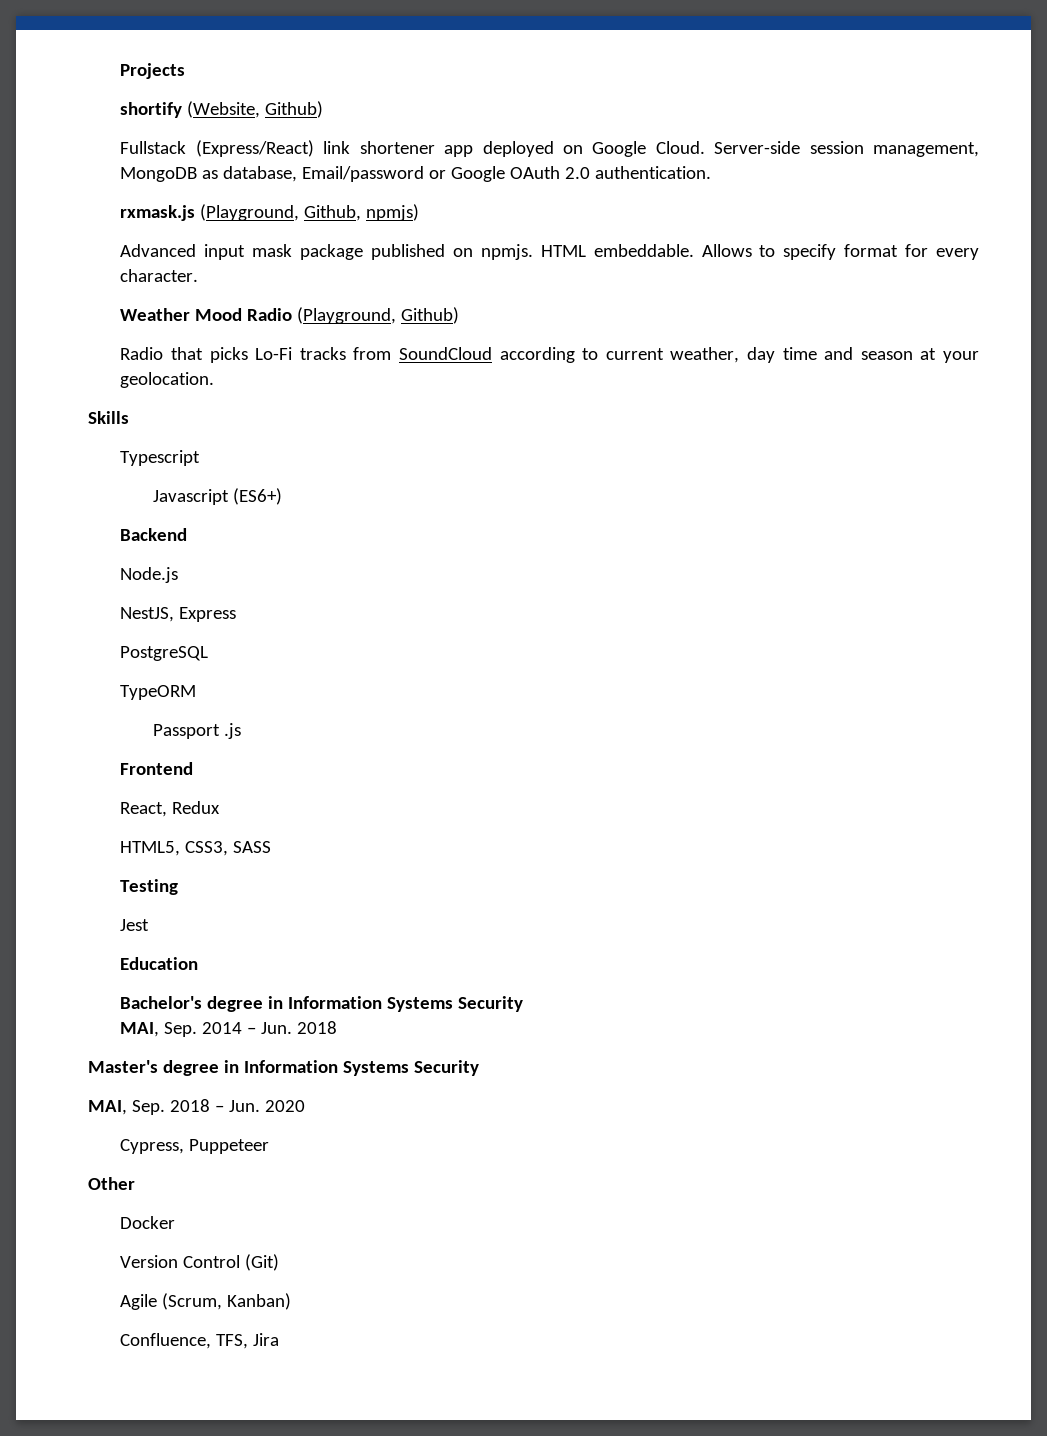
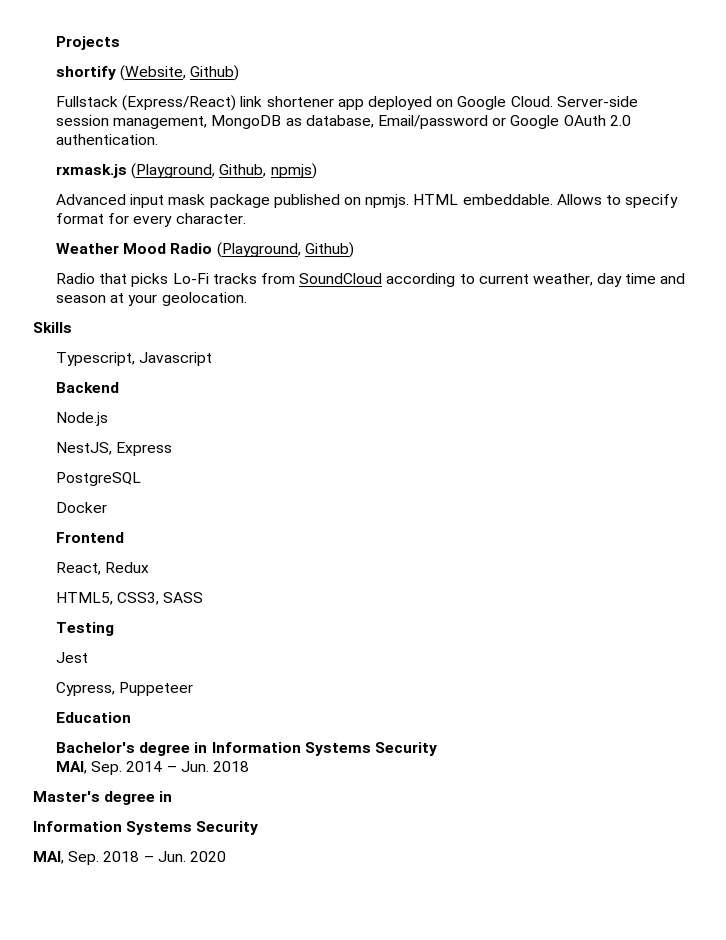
[120,450,201,466] Typescript // -> [56,352,136,366] Typescript,
[232,488,282,505] (ES6+) -> (213, 359) none
[120,685,197,700] [152,723,241,739] TypeORM // Passport .js -> [56,502,108,513] Docker
(150, 925) none -> [56,682,194,696] // Cypress, Puppeteer
(239, 1066) none -> (173, 796) //
[120,1139,270,1154] [88,1177,135,1190] [120,1216,176,1229] [120,1254,280,1271] [120,1293,292,1310] [120,1333,280,1349] // Cypress, Puppeteer // Other // Docker // Version Control (Git) // Agile (Scrum, Kanban) // Confluence, TFS, Jira -> (226, 856) none

